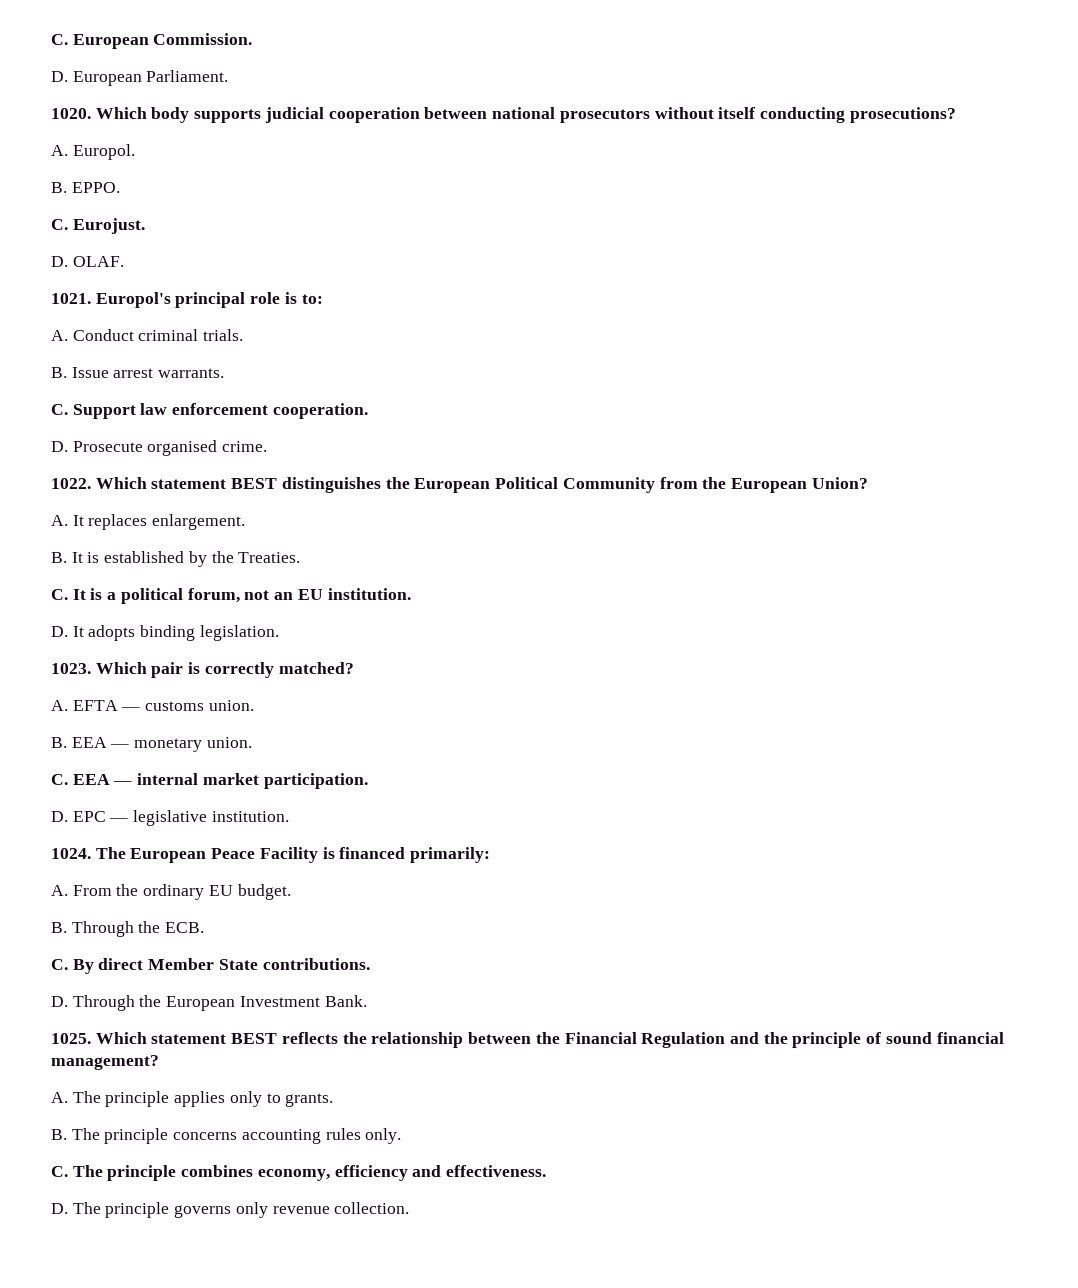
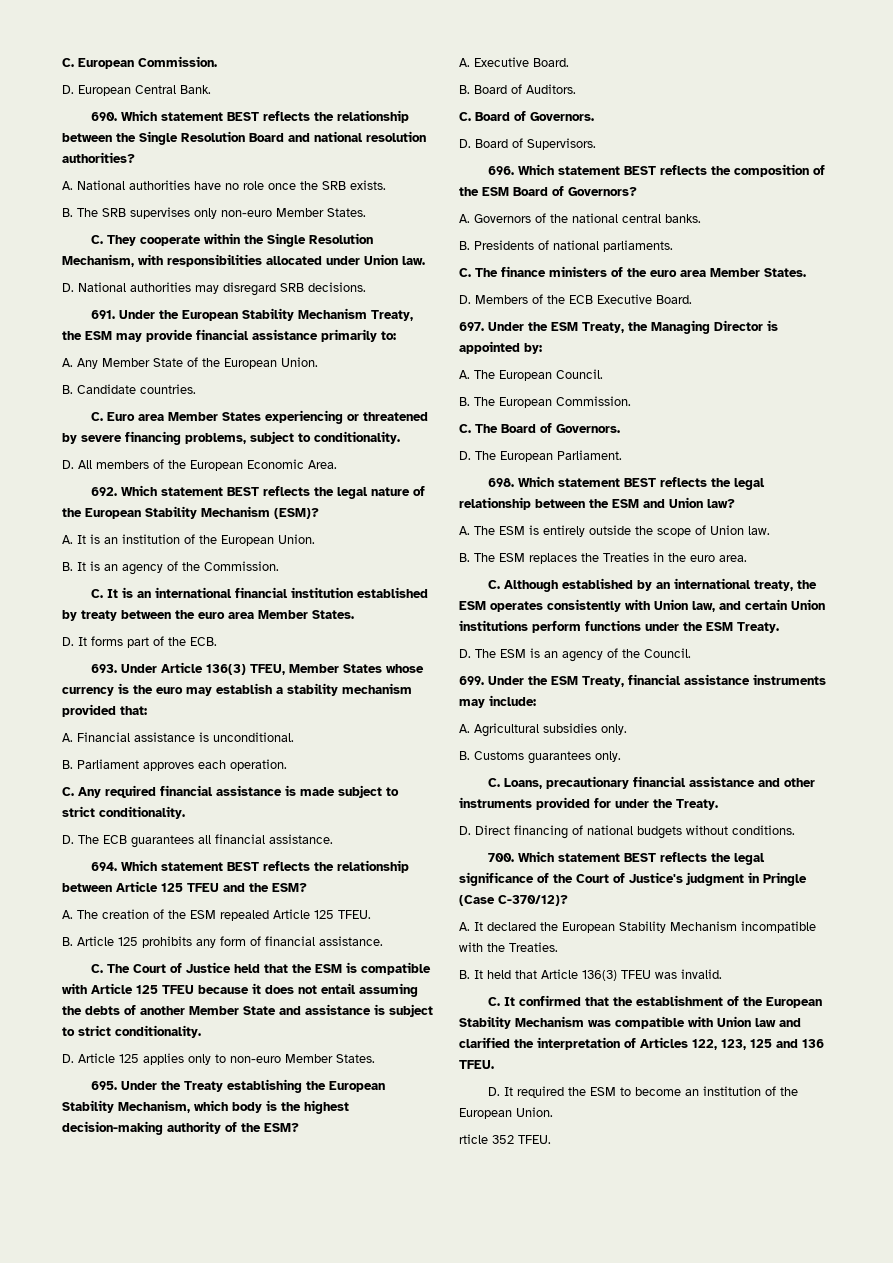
[146,70,229,82] [51,107,956,123] [51,144,135,160] [51,182,120,193] [51,218,145,234] [51,256,124,267] [51,292,323,308] [51,329,244,341] [51,367,225,378] [51,403,368,419] [51,440,268,456] [51,477,868,493] [51,514,246,530] [51,551,301,567] [51,588,411,604] [51,625,279,641] [51,662,354,678] [51,700,254,711] [51,737,252,752] [51,773,368,789] [51,810,289,826] [51,847,491,863] [51,884,291,900] [51,921,205,937] [51,958,370,974] [51,995,320,1011] Parliament. // 1020. Which body supports judicial cooperation between national prosecutors without itself conducting prosecutions? // A. Europol. // B. EPPO. // C. Eurojust. // D. OLAF. // 1021. Europol's principal role is to: // A. Conduct criminal trials. // B. Issue arrest warrants. // C. Support law enforcement cooperation. // D. Prosecute organised crime. // 1022. Which statement BEST distinguishes the European Political Community from the European Union? // A. It replaces enlargement. // B. It is established by the Treaties. // C. It is a political forum, not an EU institution. // D. It adopts binding legislation. // 1023. Which pair is correctly matched? // A. EFTA — customs union. // B. EEA — monetary union. // C. EEA — internal market participation. // D. EPC — legislative institution. // 1024. The European Peace Facility is financed primarily: // A. From the ordinary EU budget. // B. Through the ECB. // C. By direct Member State contributions. // D. Through the European Investment -> [135,85,176,94] Central
[51,1033,91,1044] 1025. -> [90,112,117,121] 690.
[564,1032,1004,1048] [51,1055,159,1070] [51,1091,334,1107] [51,1128,402,1144] [51,1165,547,1181] [51,1202,410,1218] Financial Regulation and the principle of sound financial management? // A. The principle applies only to grants. // B. The principle concerns accounting rules only. // C. The principle combines economy, efficiency and effectiveness. // D. The principle governs only revenue collection. -> [139,131,426,145] [62,152,135,163] [62,180,386,190] [62,207,366,219] [90,233,373,247] [62,254,425,267] [62,282,366,296] [90,308,413,321] [62,329,396,342] [62,357,318,369] [62,384,196,394] [90,410,428,424] [62,431,400,445] [62,459,337,471] [90,485,425,499] [62,506,319,519] [62,534,315,546] [62,561,279,575] [90,587,428,598] [62,610,354,621] [62,636,217,648] [90,662,424,675] [62,683,412,696] [62,704,147,717] [62,732,294,742] [62,759,287,771] [62,785,399,798] [62,806,185,819] [62,834,333,848] [90,860,409,873] [62,881,307,892] [62,909,371,921] [62,936,383,948] [90,962,431,975] [62,983,418,997] [62,1004,433,1017] [62,1025,201,1038] [62,1053,375,1065] [90,1079,385,1093] [62,1100,349,1114] [62,1121,299,1135] [459,57,569,67] [459,84,576,94] [459,111,594,121] [459,138,596,150] [487,164,825,177] [459,186,637,196] [459,213,701,223] [459,240,673,252] [459,266,806,277] [459,294,692,304] [459,320,778,334] [459,341,542,354] [459,369,603,381] [459,396,631,408] [459,423,620,433] [459,450,622,462] [487,476,765,490] [459,497,735,510] [459,525,770,537] [459,552,747,564] [487,578,817,592] [459,599,825,612] [459,620,779,633] [459,648,691,662] [459,674,826,687] [459,695,536,708] [459,723,627,737] [459,751,621,764] [487,776,815,789] [459,797,718,810] [459,825,795,839] [487,851,765,865] [459,872,807,886] [459,895,568,906] [459,921,816,933] [459,942,558,952] [459,969,722,981] [487,995,822,1008] [459,1016,801,1029] [459,1037,824,1050] [459,1060,494,1069] [487,1086,798,1098] [459,1107,553,1119] [459,1134,551,1144] Single Resolution Board and national resolution authorities? // A. National authorities have no role once the SRB exists. // B. The SRB supervises only non-euro Member States. // C. They cooperate within the Single Resolution Mechanism, with responsibilities allocated under Union law. // D. National authorities may disregard SRB decisions. // 691. Under the European Stability Mechanism Treaty, the ESM may provide financial assistance primarily to: // A. Any Member State of the European Union. // B. Candidate countries. // C. Euro area Member States experiencing or threatened by severe financing problems, subject to conditionality. // D. All members of the European Economic Area. // 692. Which statement BEST reflects the legal nature of the European Stability Mechanism (ESM)? // A. It is an institution of the European Union. // B. It is an agency of the Commission. // C. It is an international financial institution established by treaty between the euro area Member States. // D. It forms part of the ECB. // 693. Under Article 136(3) TFEU, Member States whose currency is the euro may establish a stability mechanism provided that: // A. Financial assistance is unconditional. // B. Parliament approves each operation. // C. Any required financial assistance is made subject to strict conditionality. // D. The ECB guarantees all financial assistance. // 694. Which statement BEST reflects the relationship between Article 125 TFEU and the ESM? // A. The creation of the ESM repealed Article 125 TFEU. // B. Article 125 prohibits any form of financial assistance. // C. The Court of Justice held that the ESM is compatible with Article 125 TFEU because it does not entail assuming the debts of another Member State and assistance is subject to strict conditionality. // D. Article 125 applies only to non-euro Member States. // 695. Under the Treaty establishing the European Stability Mechanism, which body is the highest decision-making authority of the ESM? // A. Executive Board. // B. Board of Auditors. // C. Board of Governors. // D. Board of Supervisors. // 696. Which statement BEST reflects the composition of the ESM Board of Governors? // A. Governors of the national central banks. // B. Presidents of national parliaments. // C. The finance ministers of the euro area Member States. // D. Members of the ECB Executive Board. // 697. Under the ESM Treaty, the Managing Director is appointed by: // A. The European Council. // B. The European Commission. // C. The Board of Governors. // D. The European Parliament. // 698. Which statement BEST reflects the legal relationship between the ESM and Union law? // A. The ESM is entirely outside the scope of Union law. // B. The ESM replaces the Treaties in the euro area. // C. Although established by an international treaty, the ESM operates consistently with Union law, and certain Union institutions perform functions under the ESM Treaty. // D. The ESM is an agency of the Council. // 699. Under the ESM Treaty, financial assistance instruments may include: // A. Agricultural subsidies only. // B. Customs guarantees only. // C. Loans, precautionary financial assistance and other instruments provided for under the Treaty. // D. Direct financing of national budgets without conditions. // 700. Which statement BEST reflects the legal significance of the Court of Justice's judgment in Pringle (Case C-370/12)? // A. It declared the European Stability Mechanism incompatible with the Treaties. // B. It held that Article 136(3) TFEU was invalid. // C. It confirmed that the establishment of the European Stability Mechanism was compatible with Union law and clarified the interpretation of Articles 122, 123, 125 and 136 TFEU. // D. It required the ESM to become an institution of the European Union. // rticle 352 TFEU.

